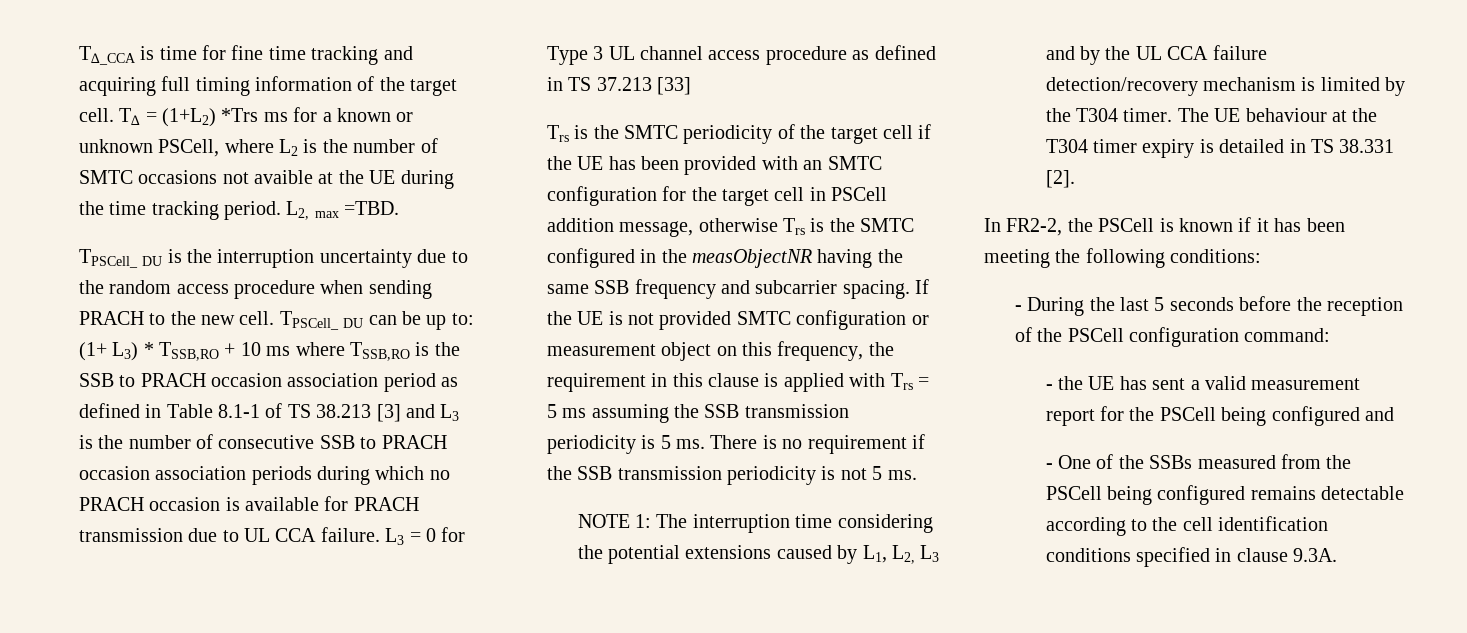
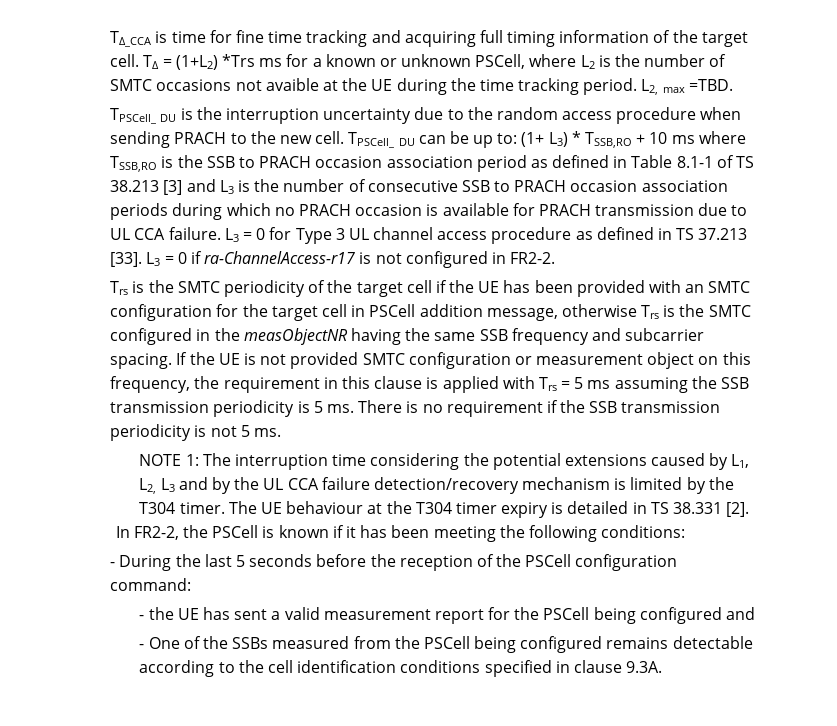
[656,77,691,95] [33] -> [110,251,556,268] [33]. L3 = 0 if ra-ChannelAccess-r17 is not configured in FR2-2.

